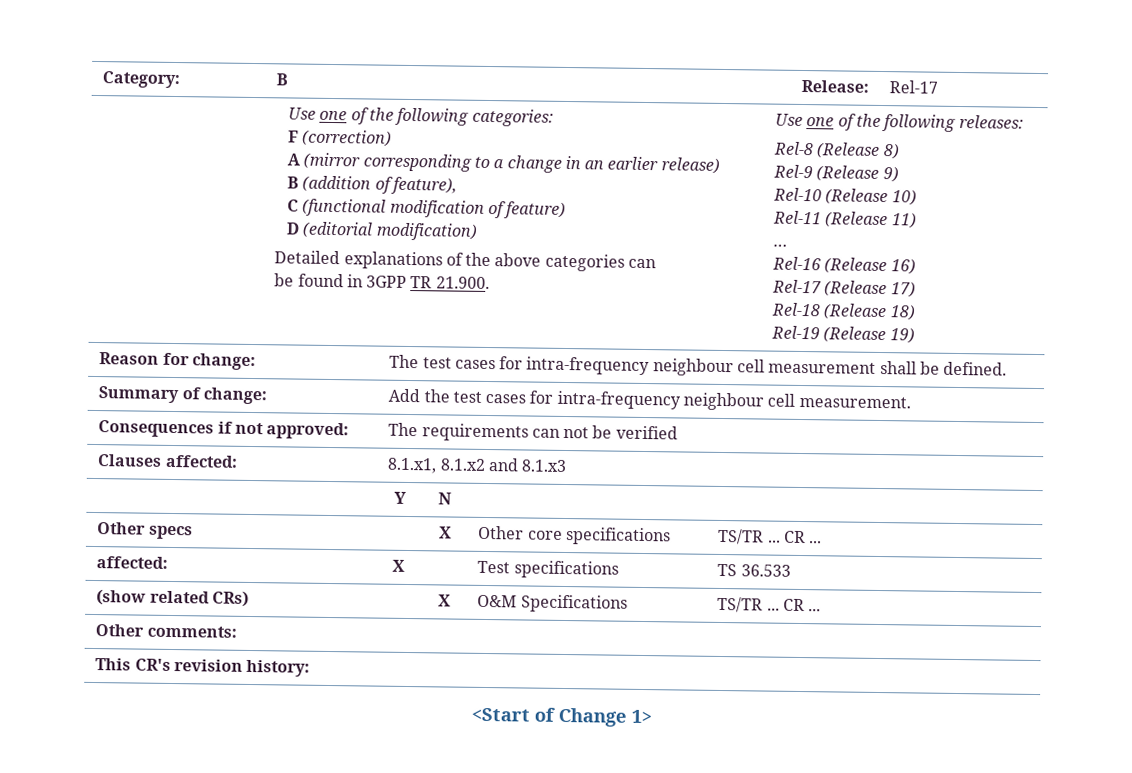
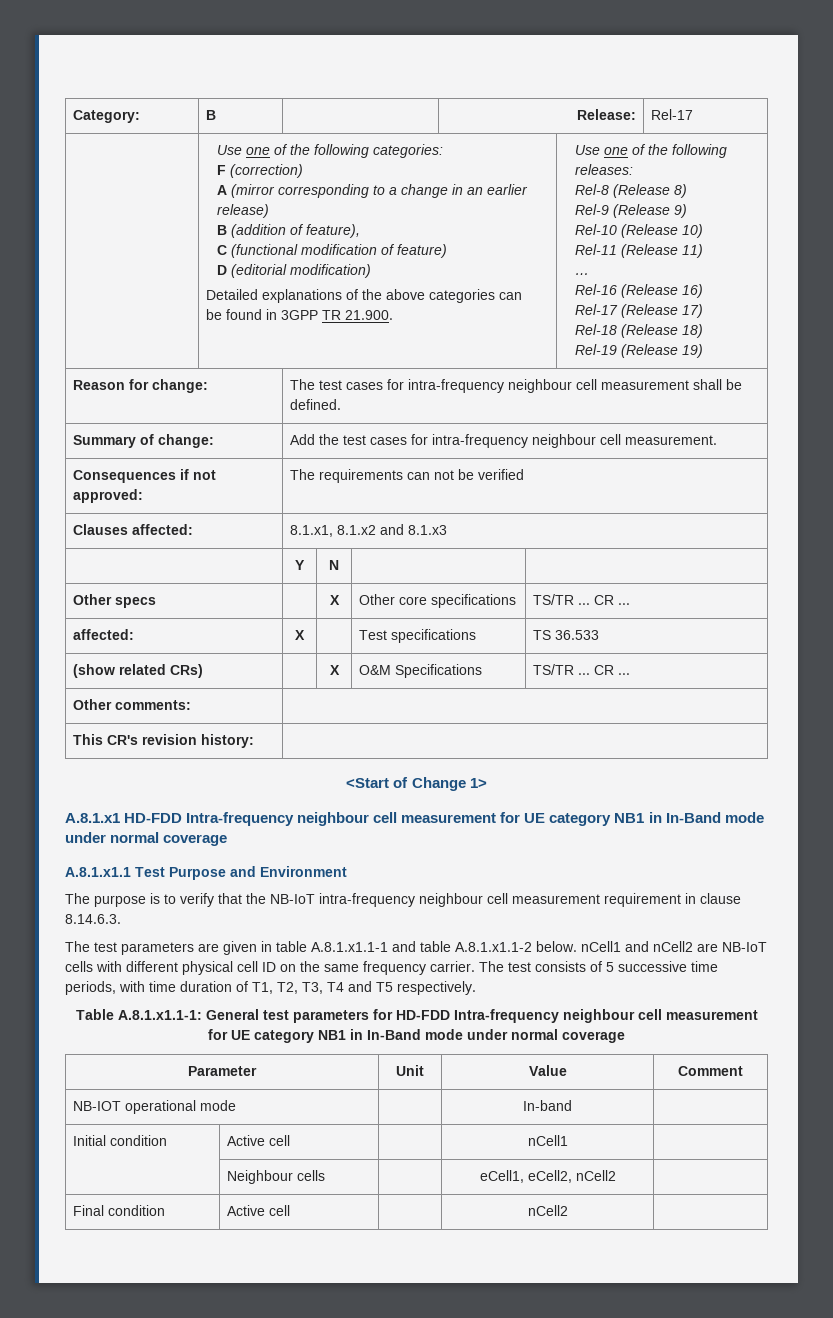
(652, 716) none -> [65,812,764,826] [65,832,228,846] [65,866,347,880] [65,893,741,907] [65,914,121,924] [65,941,767,955] [65,961,718,975] [65,981,476,995] [75,1009,758,1023] [208,1029,625,1043] [188,1066,257,1076] [396,1065,424,1076] [528,1065,567,1076] [678,1066,743,1076] [73,1100,237,1114] [523,1100,572,1111] [73,1135,168,1146] [227,1135,291,1146] [527,1135,568,1146] [227,1170,326,1184] [479,1170,616,1183] [73,1205,166,1216] [227,1205,291,1216] [527,1205,568,1216] // A.8.1.x1 HD-FDD Intra-frequency neighbour cell measurement for UE category NB1 in In-Band mode under normal coverage // A.8.1.x1.1 Test Purpose and Environment // The purpose is to verify that the NB-IoT intra-frequency neighbour cell measurement requirement in clause 8.14.6.3. // The test parameters are given in table A.8.1.x1.1-1 and table A.8.1.x1.1-2 below. nCell1 and nCell2 are NB-IoT cells with different physical cell ID on the same frequency carrier. The test consists of 5 successive time periods, with time duration of T1, T2, T3, T4 and T5 respectively. // Table A.8.1.x1.1-1: General test parameters for HD-FDD Intra-frequency neighbour cell measurement for UE category NB1 in In-Band mode under normal coverage // Parameter | Unit | Value | Comment // NB-IOT operational mode | | In-band | // Initial condition | Active cell | | nCell1 | // | Neighbour cells | | eCell1, eCell2, nCell2 | // Final condition | Active cell | | nCell2 |

